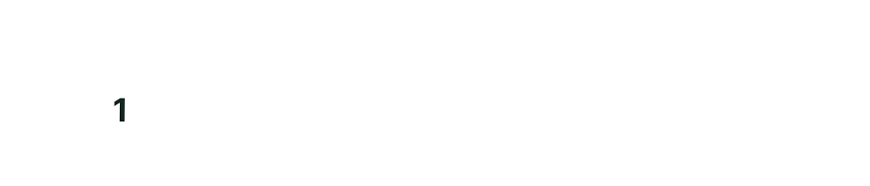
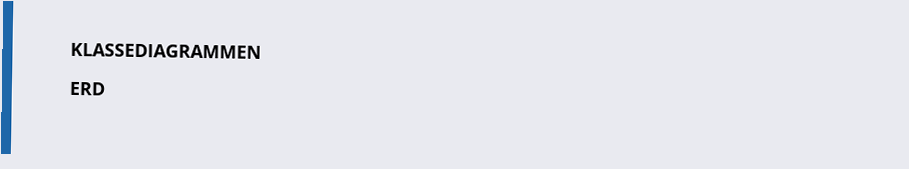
[112,97,128,122] 1 -> [70,42,262,59] [69,81,105,96] KLASSEDIAGRAMMEN // ERD

